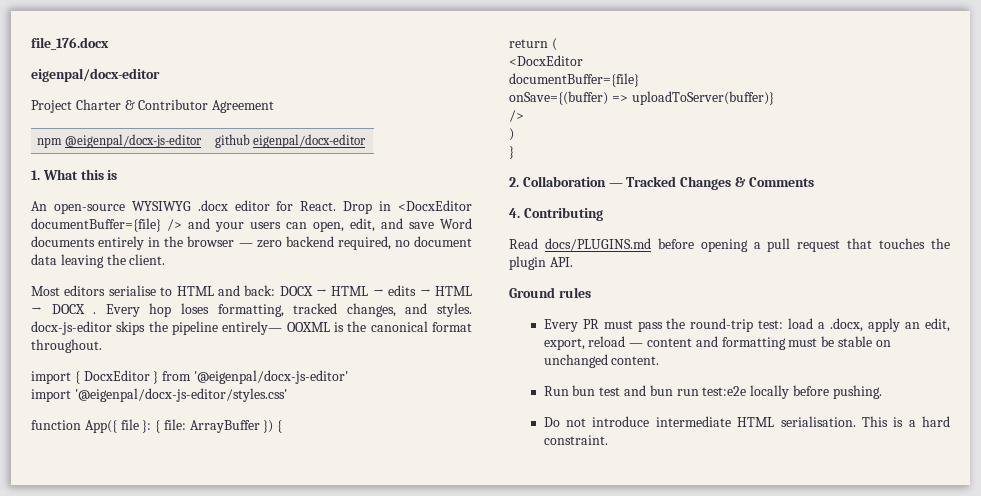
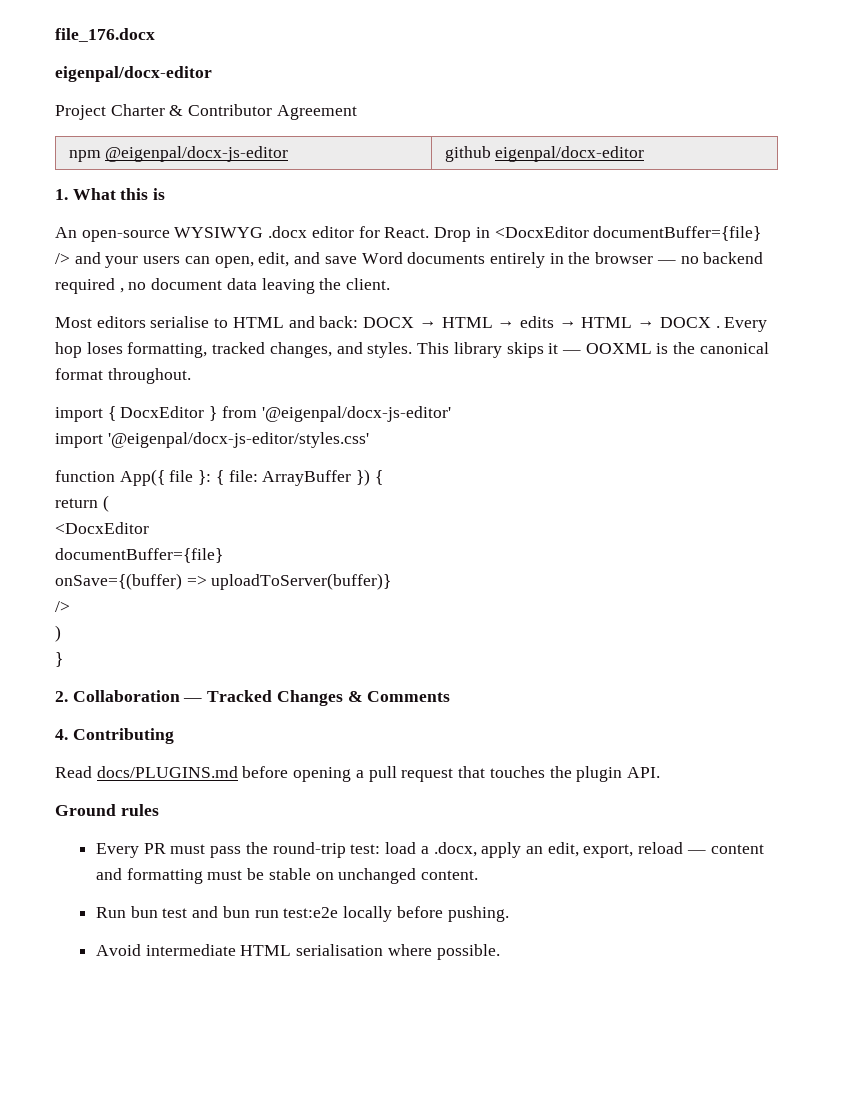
[256,236,391,250] zero backend required, -> [680,252,764,264] [55,278,124,294] no backend required ,
[31,321,283,335] docx-js-editor skips the pipeline entirely— -> [417,342,581,358] This library skips it —
[543,416,950,427] [543,435,608,445] Do not introduce intermediate HTML serialisation. This is a hard constraint. -> [96,944,500,960] Avoid intermediate HTML serialisation where possible.

